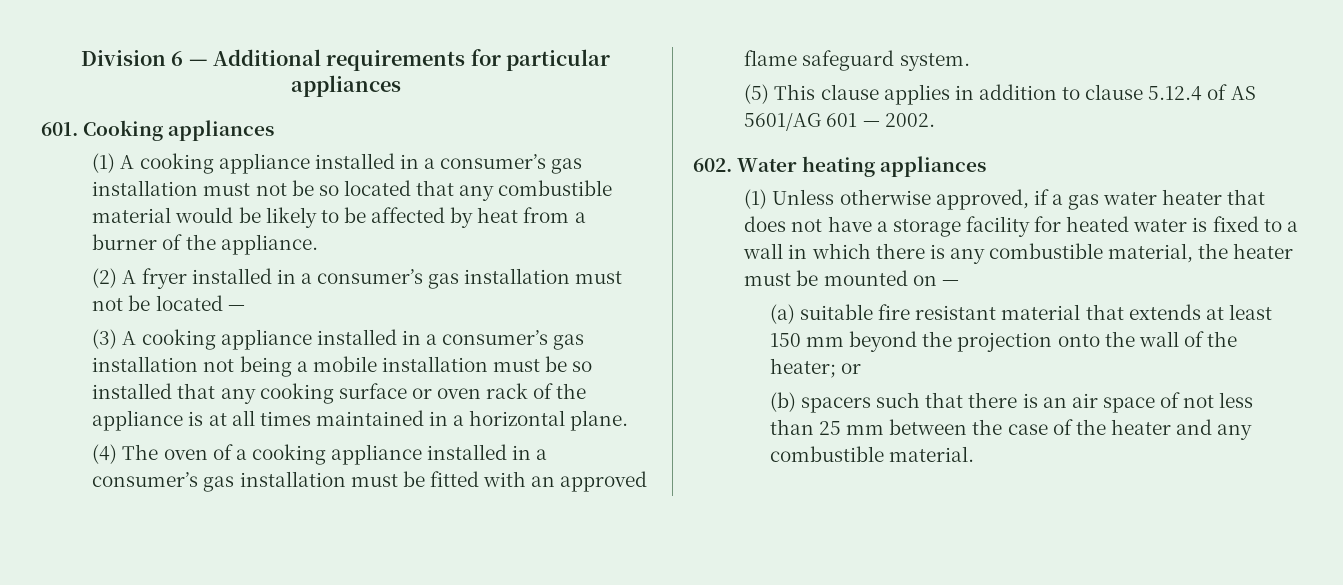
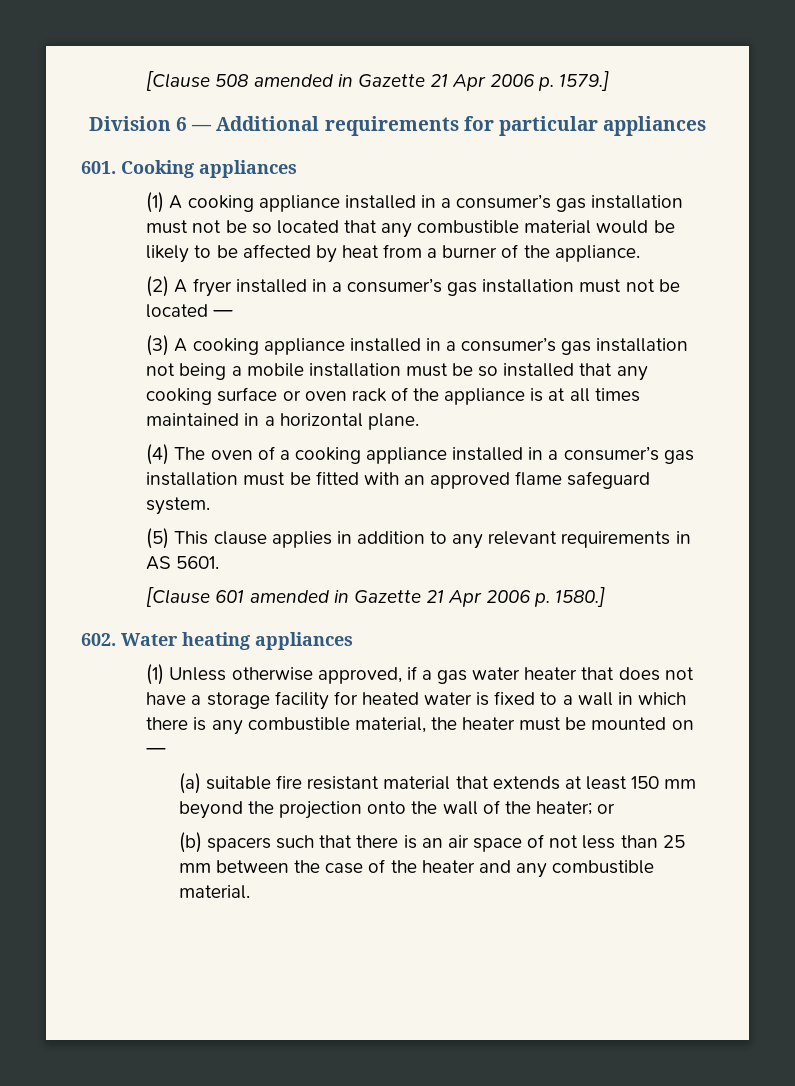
(80, 58) none -> [146,71,610,91] [Clause 508 amended in Gazette 21 Apr 2006 p. 1579.] //
[1085,84,1256,101] [744,113,935,131] clause 5.12.4 of AS 5601/AG 601 — 2002. -> [452,531,691,549] [146,556,220,570] [146,587,606,607] any relevant requirements in AS 5601. // [Clause 601 amended in Gazette 21 Apr 2006 p. 1580.]

